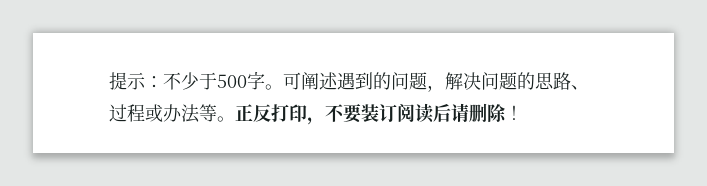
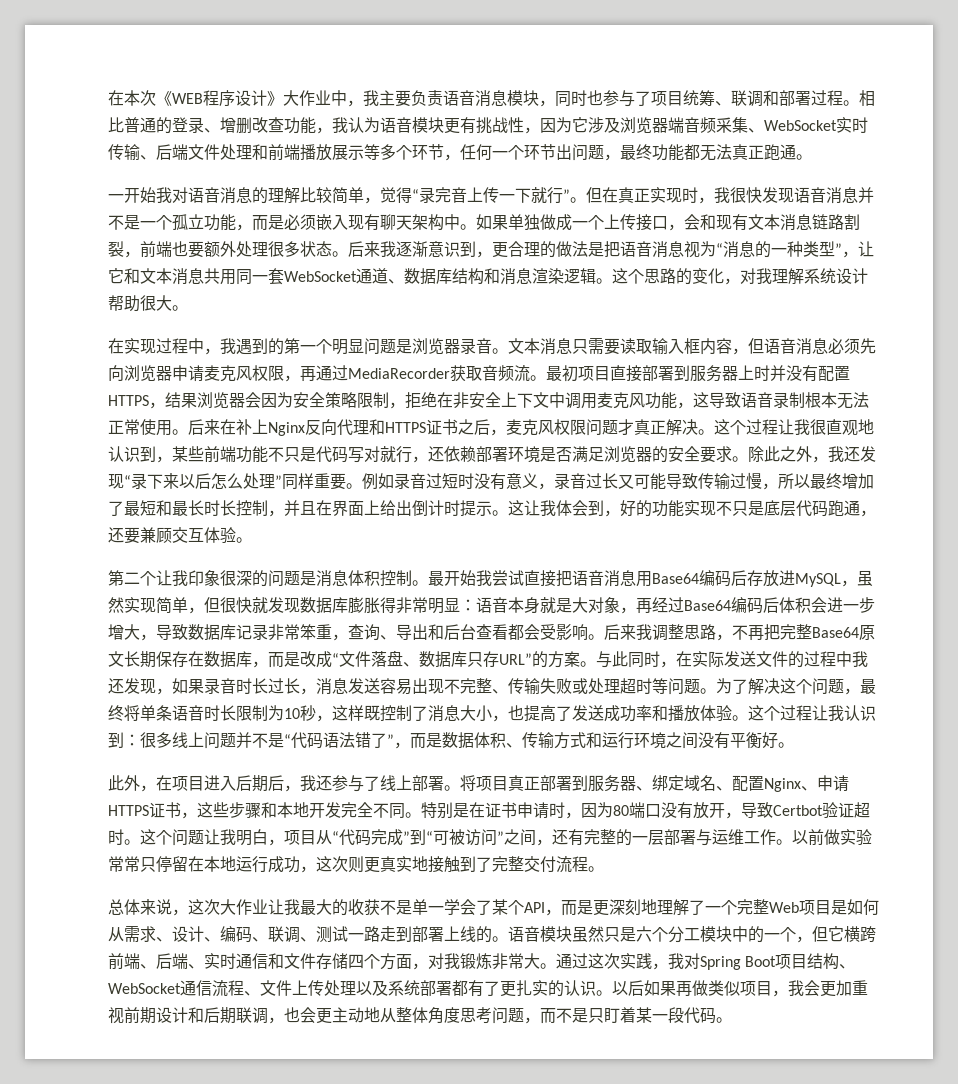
[109,71,589,92] [109,103,523,125] 提示：不少于500字。可阐述遇到的问题，解决问题的思路、过程或办法等。正反打印，不要装订阅读后请删除！ -> [108,90,875,107] [108,117,868,134] [108,144,812,161] [108,187,874,204] [108,214,860,231] [108,241,874,258] [108,268,868,285] [108,295,188,312] [108,338,876,355] [108,365,850,382] [108,392,869,409] [108,419,874,436] [108,446,876,463] [108,472,874,490] [108,500,876,517] [108,527,252,544] [108,570,873,587] [108,597,875,614] [108,624,875,641] [108,650,868,668] [108,678,876,695] [108,705,876,722] [108,732,794,749] [108,775,849,792] [108,802,870,819] [108,829,872,846] [108,856,604,873] [108,899,879,916] [108,926,876,943] [108,953,856,970] [108,980,868,997] [108,1007,732,1024] 在本次《WEB程序设计》大作业中，我主要负责语音消息模块，同时也参与了项目统筹、联调和部署过程。相比普通的登录、增删改查功能，我认为语音模块更有挑战性，因为它涉及浏览器端音频采集、WebSocket实时传输、后端文件处理和前端播放展示等多个环节，任何一个环节出问题，最终功能都无法真正跑通。 // 一开始我对语音消息的理解比较简单，觉得“录完音上传一下就行”。但在真正实现时，我很快发现语音消息并不是一个孤立功能，而是必须嵌入现有聊天架构中。如果单独做成一个上传接口，会和现有文本消息链路割裂，前端也要额外处理很多状态。后来我逐渐意识到，更合理的做法是把语音消息视为“消息的一种类型”，让它和文本消息共用同一套WebSocket通道、数据库结构和消息渲染逻辑。这个思路的变化，对我理解系统设计帮助很大。 // 在实现过程中，我遇到的第一个明显问题是浏览器录音。文本消息只需要读取输入框内容，但语音消息必须先向浏览器申请麦克风权限，再通过MediaRecorder获取音频流。最初项目直接部署到服务器上时并没有配置HTTPS，结果浏览器会因为安全策略限制，拒绝在非安全上下文中调用麦克风功能，这导致语音录制根本无法正常使用。后来在补上Nginx反向代理和HTTPS证书之后，麦克风权限问题才真正解决。这个过程让我很直观地认识到，某些前端功能不只是代码写对就行，还依赖部署环境是否满足浏览器的安全要求。除此之外，我还发现“录下来以后怎么处理”同样重要。例如录音过短时没有意义，录音过长又可能导致传输过慢，所以最终增加了最短和最长时长控制，并且在界面上给出倒计时提示。这让我体会到，好的功能实现不只是底层代码跑通，还要兼顾交互体验。 // 第二个让我印象很深的问题是消息体积控制。最开始我尝试直接把语音消息用Base64编码后存放进MySQL，虽然实现简单，但很快就发现数据库膨胀得非常明显：语音本身就是大对象，再经过Base64编码后体积会进一步增大，导致数据库记录非常笨重，查询、导出和后台查看都会受影响。后来我调整思路，不再把完整Base64原文长期保存在数据库，而是改成“文件落盘、数据库只存URL”的方案。与此同时，在实际发送文件的过程中我还发现，如果录音时长过长，消息发送容易出现不完整、传输失败或处理超时等问题。为了解决这个问题，最终将单条语音时长限制为10秒，这样既控制了消息大小，也提高了发送成功率和播放体验。这个过程让我认识到：很多线上问题并不是“代码语法错了”，而是数据体积、传输方式和运行环境之间没有平衡好。 // 此外，在项目进入后期后，我还参与了线上部署。将项目真正部署到服务器、绑定域名、配置Nginx、申请HTTPS证书，这些步骤和本地开发完全不同。特别是在证书申请时，因为80端口没有放开，导致Certbot验证超时。这个问题让我明白，项目从“代码完成”到“可被访问”之间，还有完整的一层部署与运维工作。以前做实验常常只停留在本地运行成功，这次则更真实地接触到了完整交付流程。 // 总体来说，这次大作业让我最大的收获不是单一学会了某个API，而是更深刻地理解了一个完整Web项目是如何从需求、设计、编码、联调、测试一路走到部署上线的。语音模块虽然只是六个分工模块中的一个，但它横跨前端、后端、实时通信和文件存储四个方面，对我锻炼非常大。通过这次实践，我对Spring Boot项目结构、WebSocket通信流程、文件上传处理以及系统部署都有了更扎实的认识。以后如果再做类似项目，我会更加重视前期设计和后期联调，也会更主动地从整体角度思考问题，而不是只盯着某一段代码。

